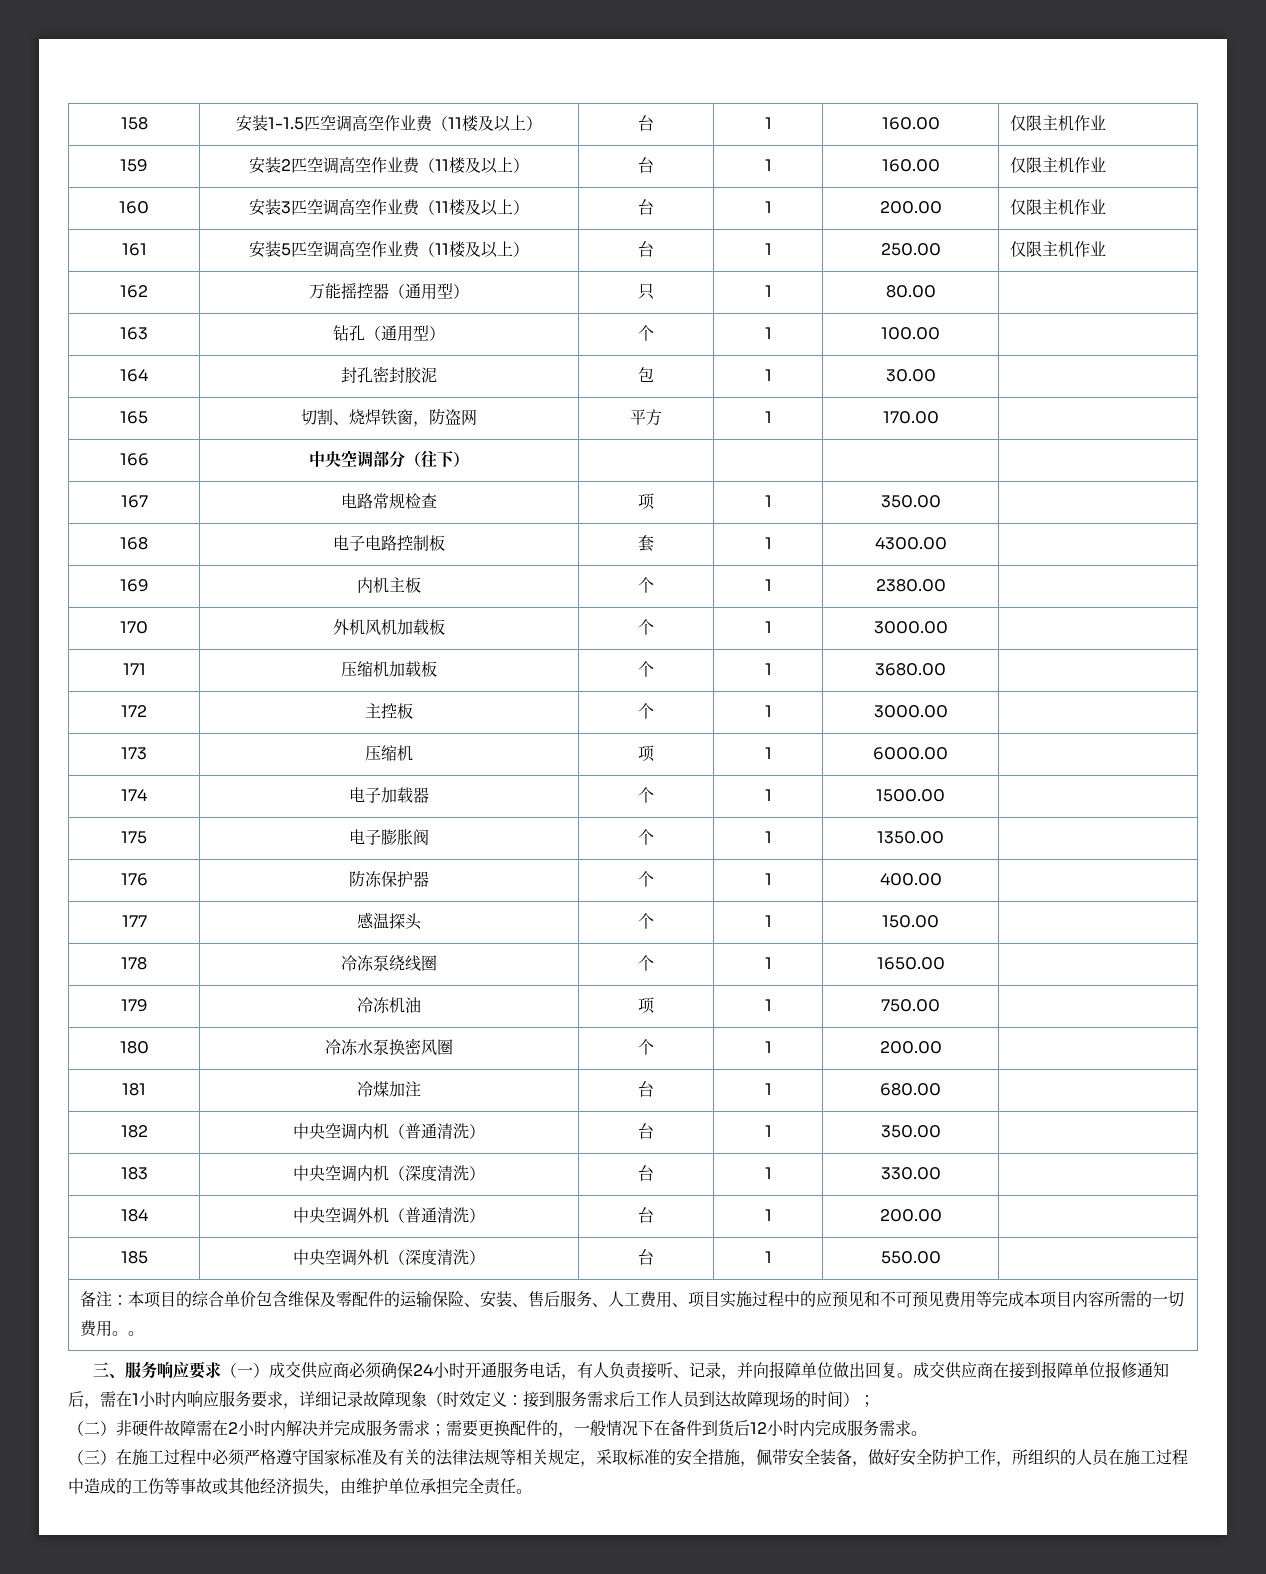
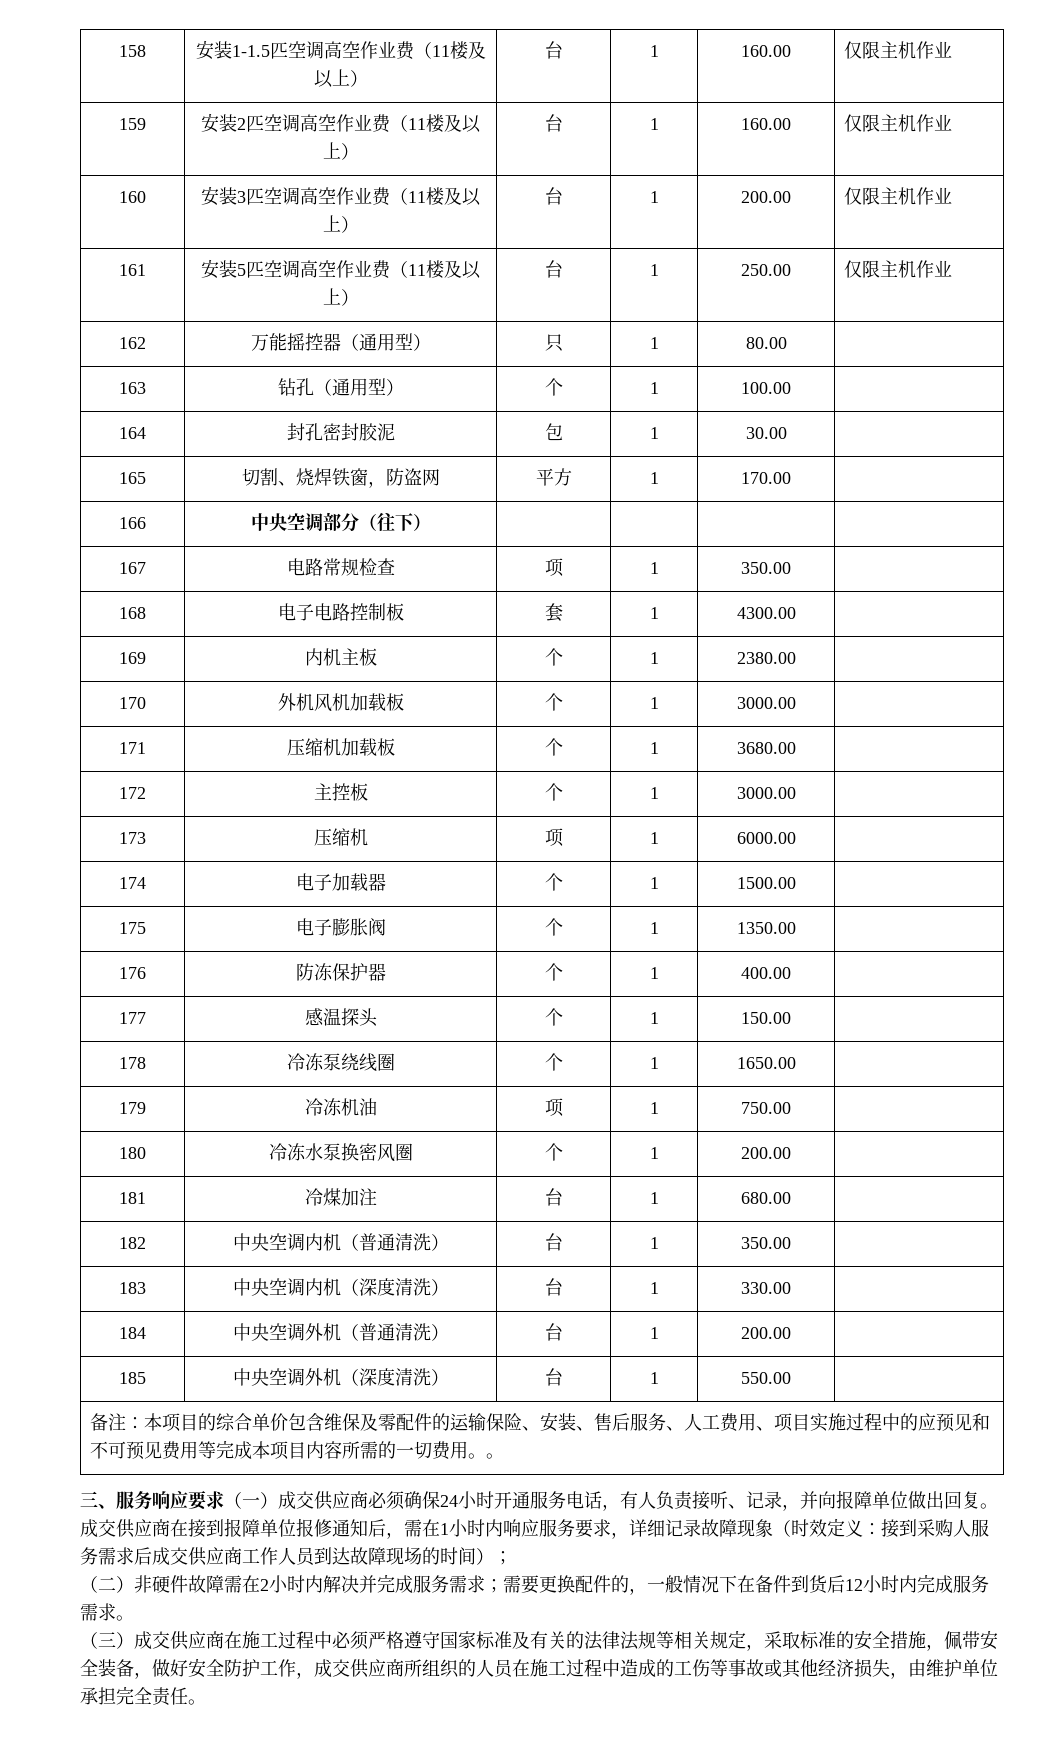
(555, 1399) none -> [917,1519,971,1537] 采购人
(635, 1399) none -> [152,1547,242,1566] 成交供应商
(116, 1457) none -> [134,1631,224,1650] 成交供应商
(1012, 1464) none -> [314,1659,404,1678] 成交供应商

